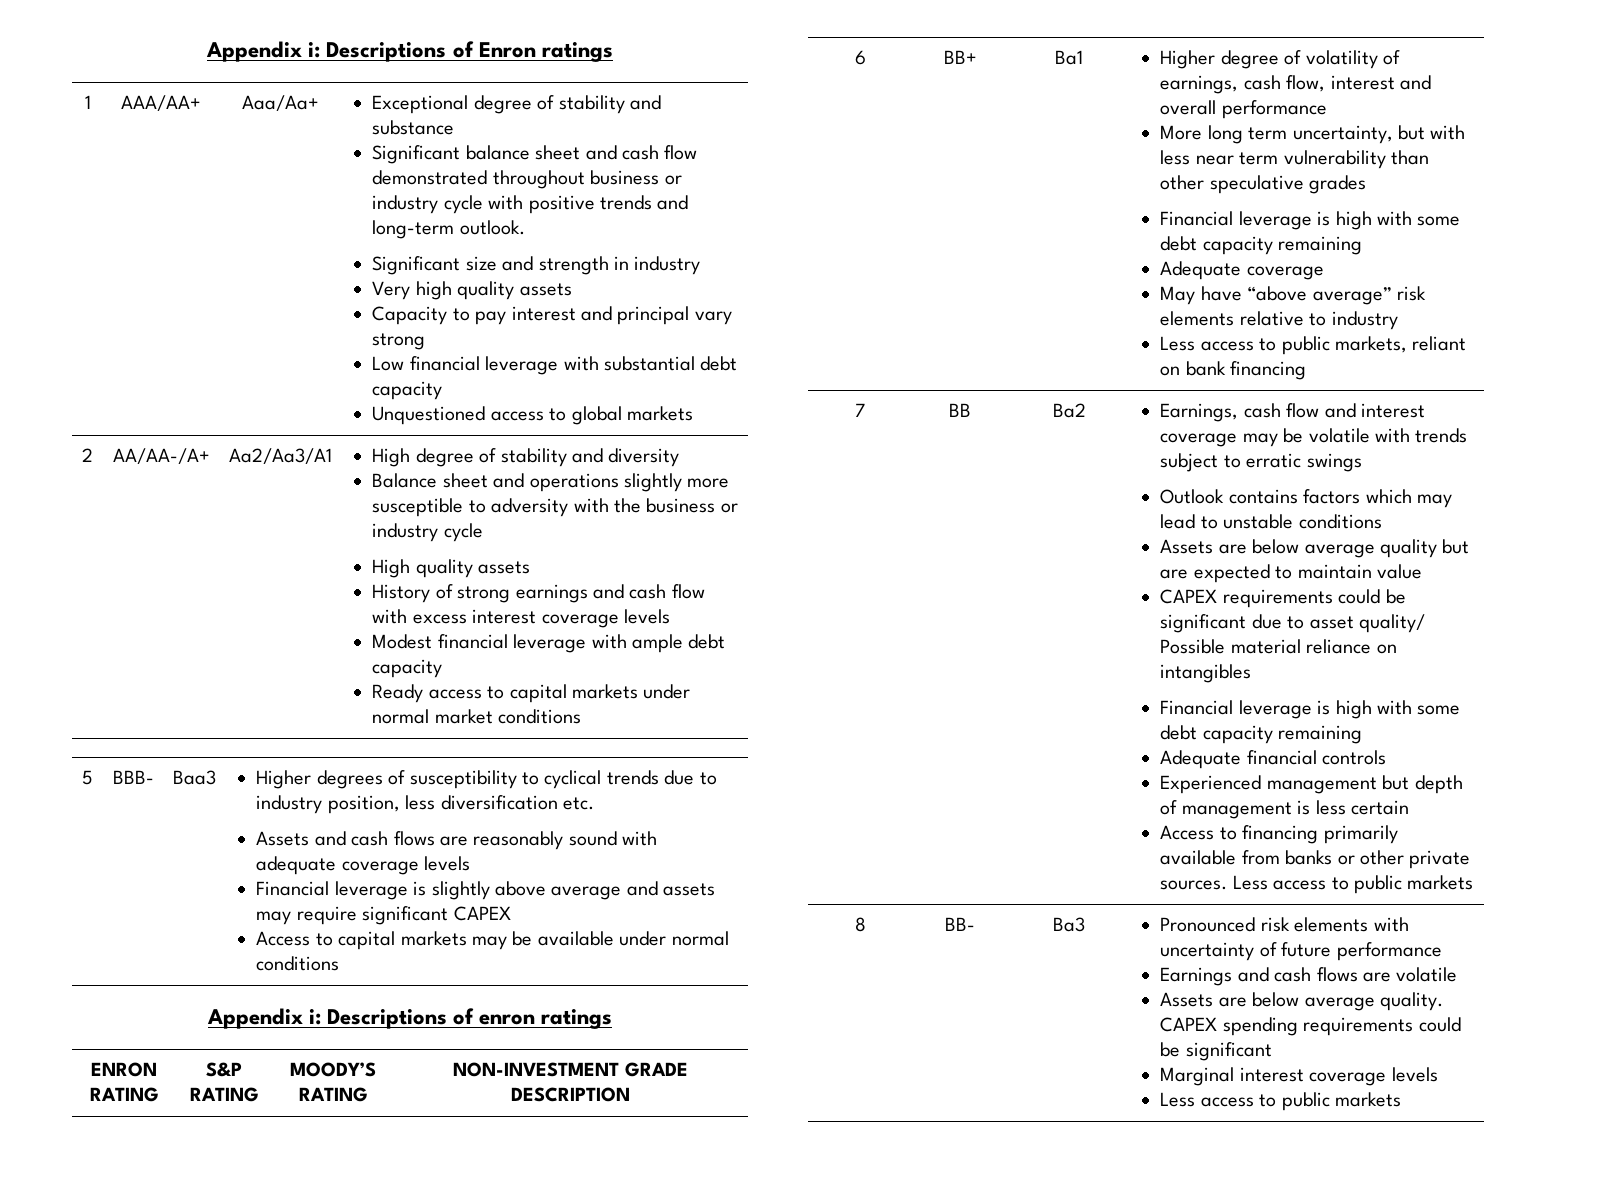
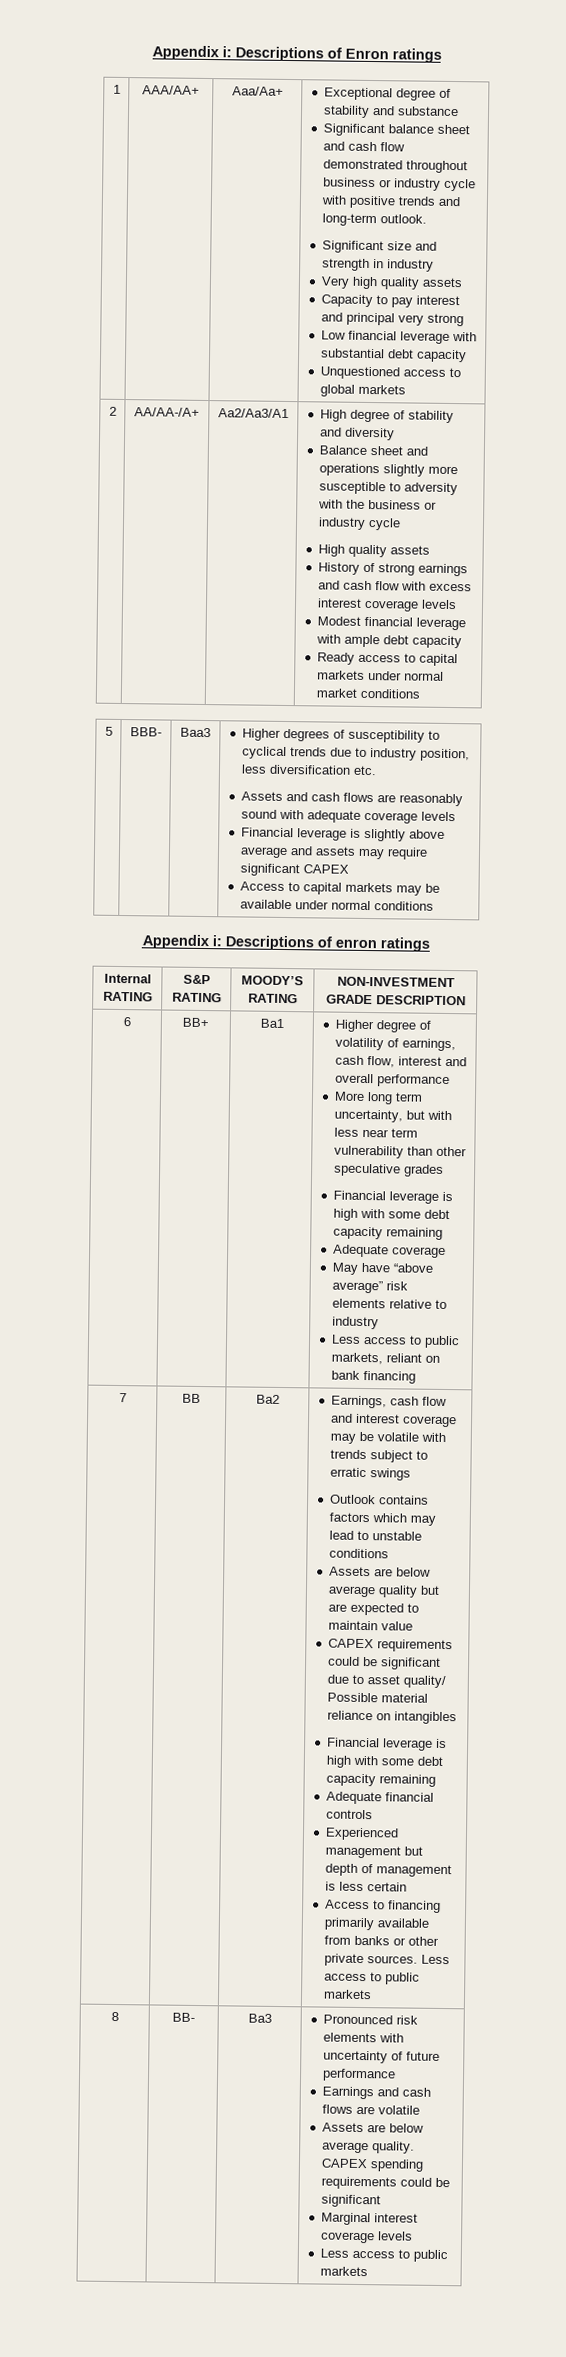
[694,311,732,325] vary -> [398,314,425,326] very
[91,1062,157,1077] ENRON -> [103,973,152,984] Internal

